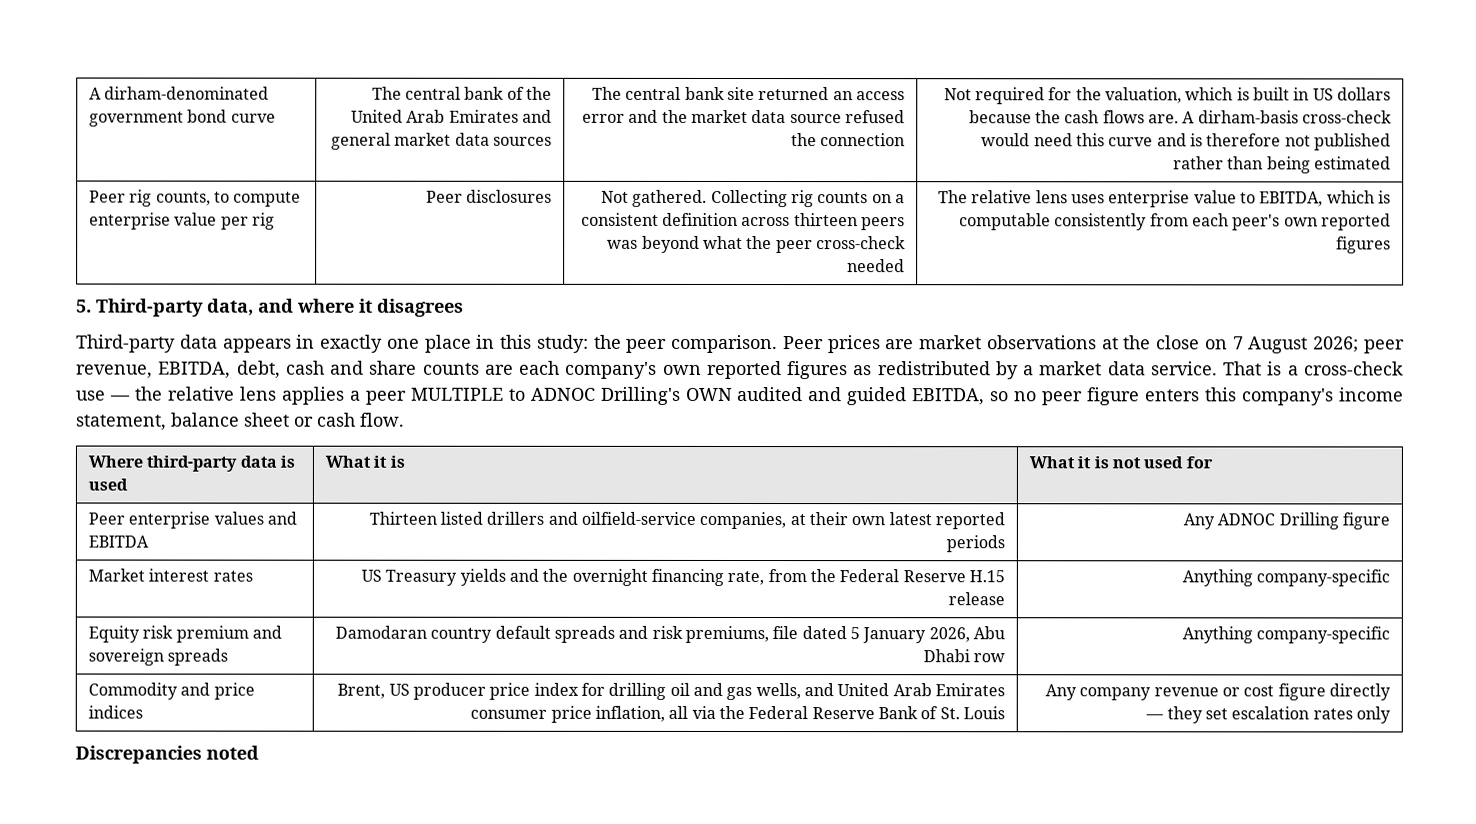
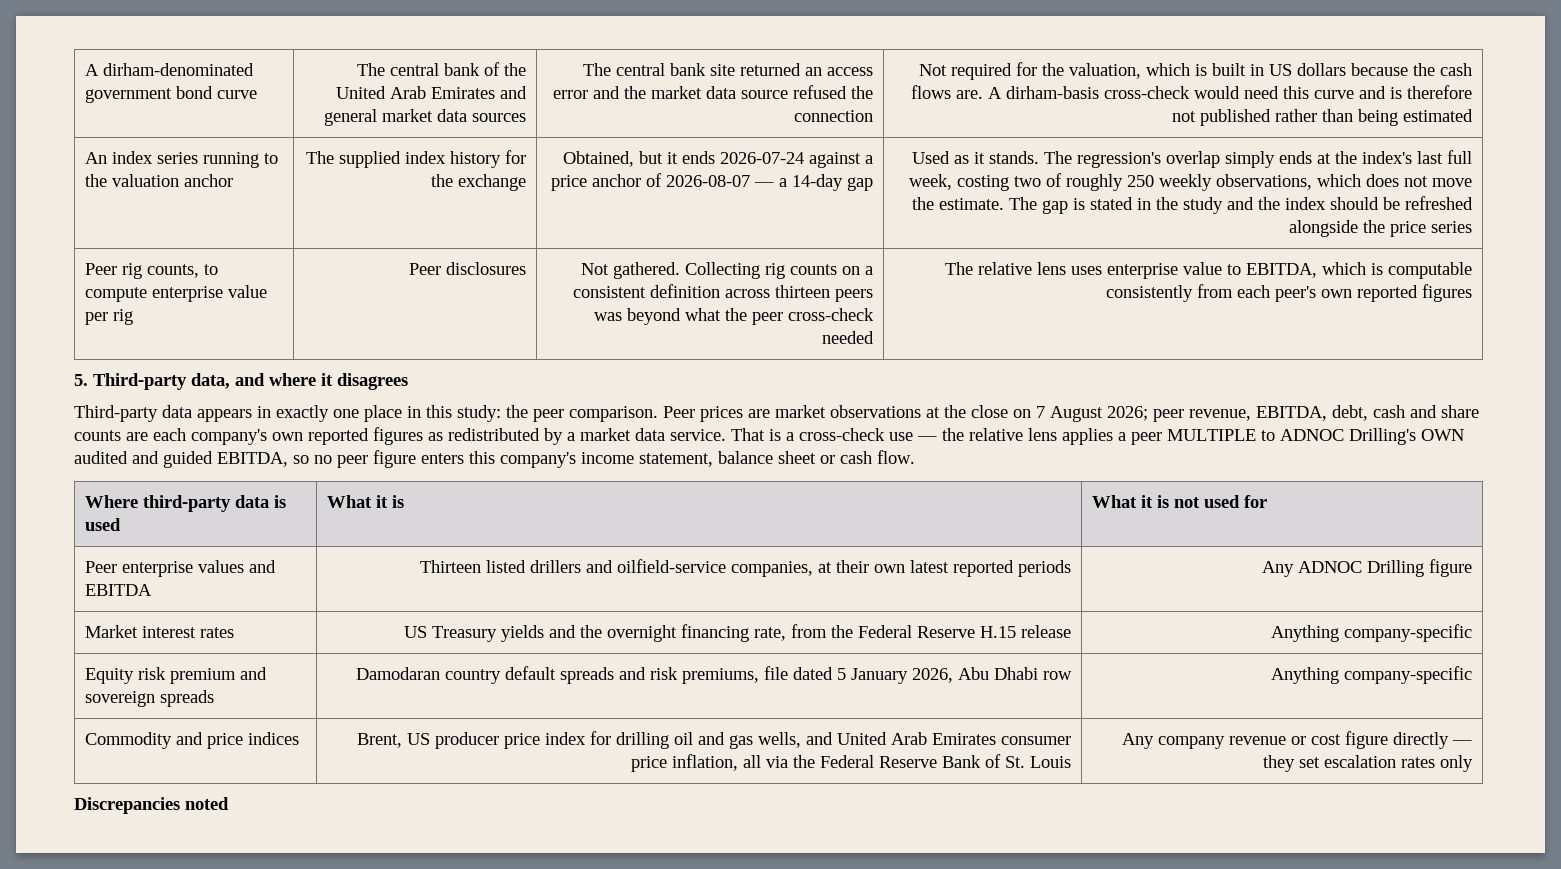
(1391, 163) none -> [84,151,278,168] [84,174,233,187] [306,150,527,168] [431,174,527,191] [563,151,874,168] [551,173,874,191] [912,150,1473,168] [909,173,1473,191] [912,196,1474,214] [1289,220,1473,237] // An index series running to the valuation anchor | The supplied index history for the exchange | Obtained, but it ends 2026-07-24 against a price anchor of 2026-08-07 — a 14-day gap | Used as it stands. The regression's overlap simply ends at the index's last full week, costing two of roughly 250 weekly observations, which does not move the estimate. The gap is stated in the study and the index should be refreshed alongside the price series

